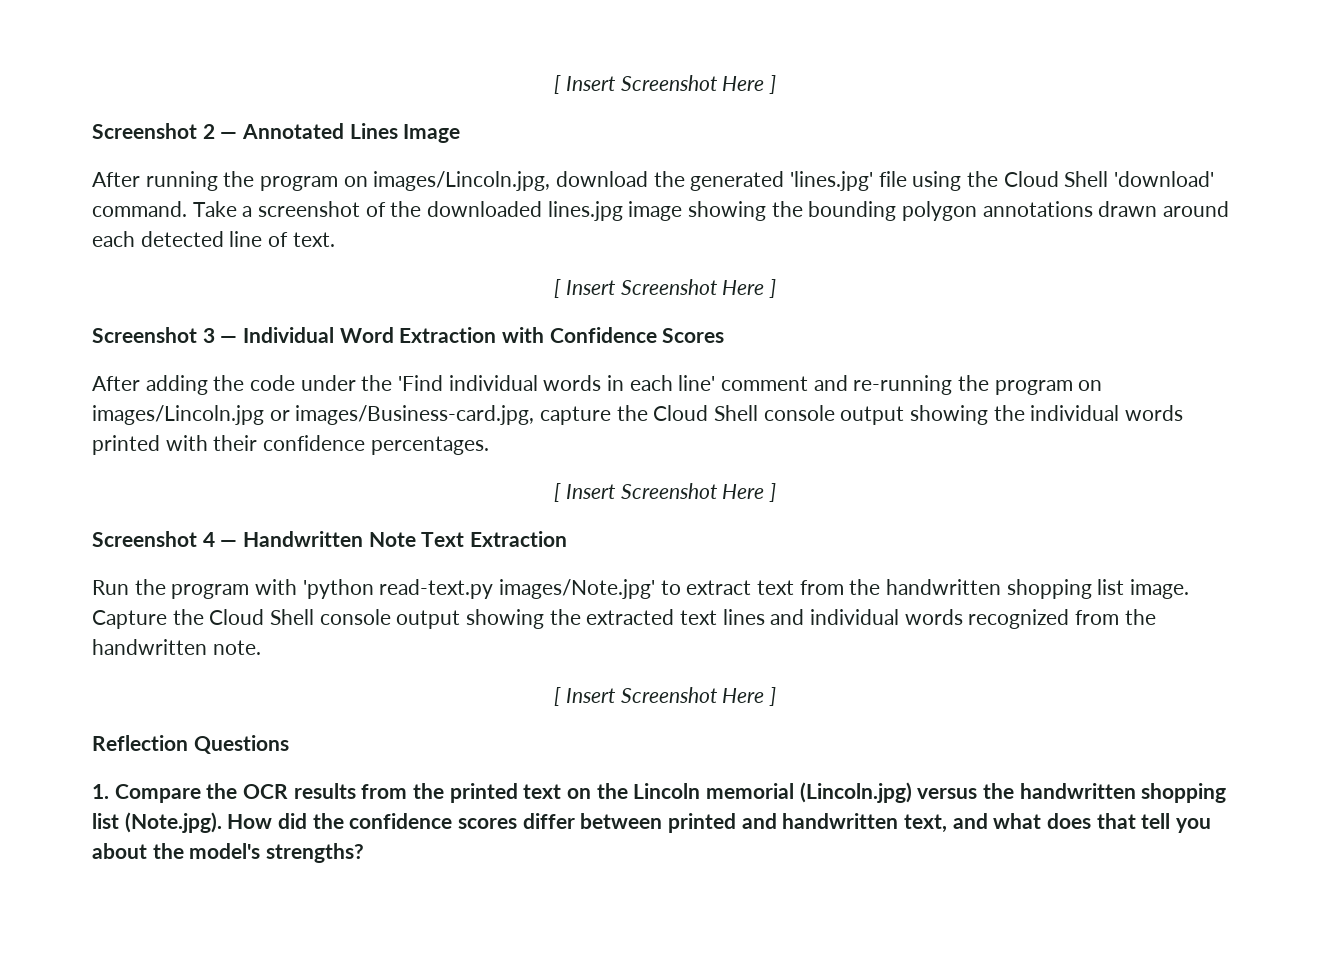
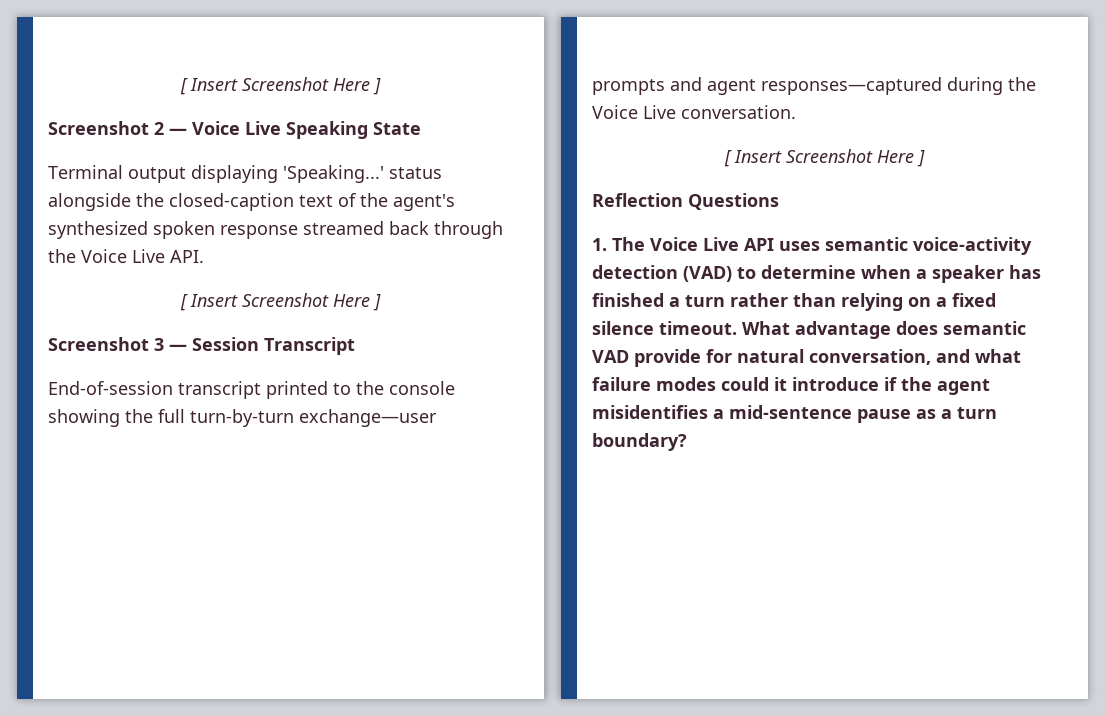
[242,123,461,143] [92,171,1215,191] [92,201,1230,221] [92,231,335,247] Annotated Lines Image // After running the program on images/Lincoln.jpg, download the generated 'lines.jpg' file using the Cloud Shell 'download' command. Take a screenshot of the downloaded lines.jpg image showing the bounding polygon annotations drawn around each detected line of text. -> [192,121,421,139] [48,165,442,183] [48,193,455,211] [48,221,503,239] [48,249,204,263] Voice Live Speaking State // Terminal output displaying 'Speaking...' status alongside the closed-caption text of the agent's synthesized spoken response streamed back through the Voice Live API.
[243,327,725,343] [92,375,1103,395] [92,405,1184,425] [92,435,489,455] [554,483,776,502] [92,531,568,547] [92,579,1190,599] [92,609,1156,629] [92,639,261,655] Individual Word Extraction with Confidence Scores // After adding the code under the 'Find individual words in each line' comment and re-running the program on images/Lincoln.jpg or images/Business-card.jpg, capture the Cloud Shell console output showing the individual words printed with their confidence percentages. // [ Insert Screenshot Here ] // Screenshot 4 — Handwritten Note Text Extraction // Run the program with 'python read-text.py images/Note.jpg' to extract text from the handwritten shopping list image. Capture the Cloud Shell console output showing the extracted text lines and individual words recognized from the handwritten note. -> [192,337,355,355] [48,381,455,399] [48,409,437,427] [592,77,1036,95] [592,105,796,119] Session Transcript // End-of-session transcript printed to the console showing the full turn-by-turn exchange—user prompts and agent responses—captured during the Voice Live conversation.
[114,782,1227,803] [92,812,1212,833] [92,843,365,863] Compare the OCR results from the printed text on the Lincoln memorial (Lincoln.jpg) versus the handwritten shopping list (Note.jpg). How did the confidence scores differ between printed and handwritten text, and what does that tell you about the model's strengths? -> [612,237,1032,255] [592,265,1041,283] [592,293,996,311] [592,321,1026,339] [592,349,1021,367] [592,377,990,395] [592,405,997,423] [592,433,687,451] The Voice Live API uses semantic voice-activity detection (VAD) to determine when a speaker has finished a turn rather than relying on a fixed silence timeout. What advantage does semantic VAD provide for natural conversation, and what failure modes could it introduce if the agent misidentifies a mid-sentence pause as a turn boundary?

